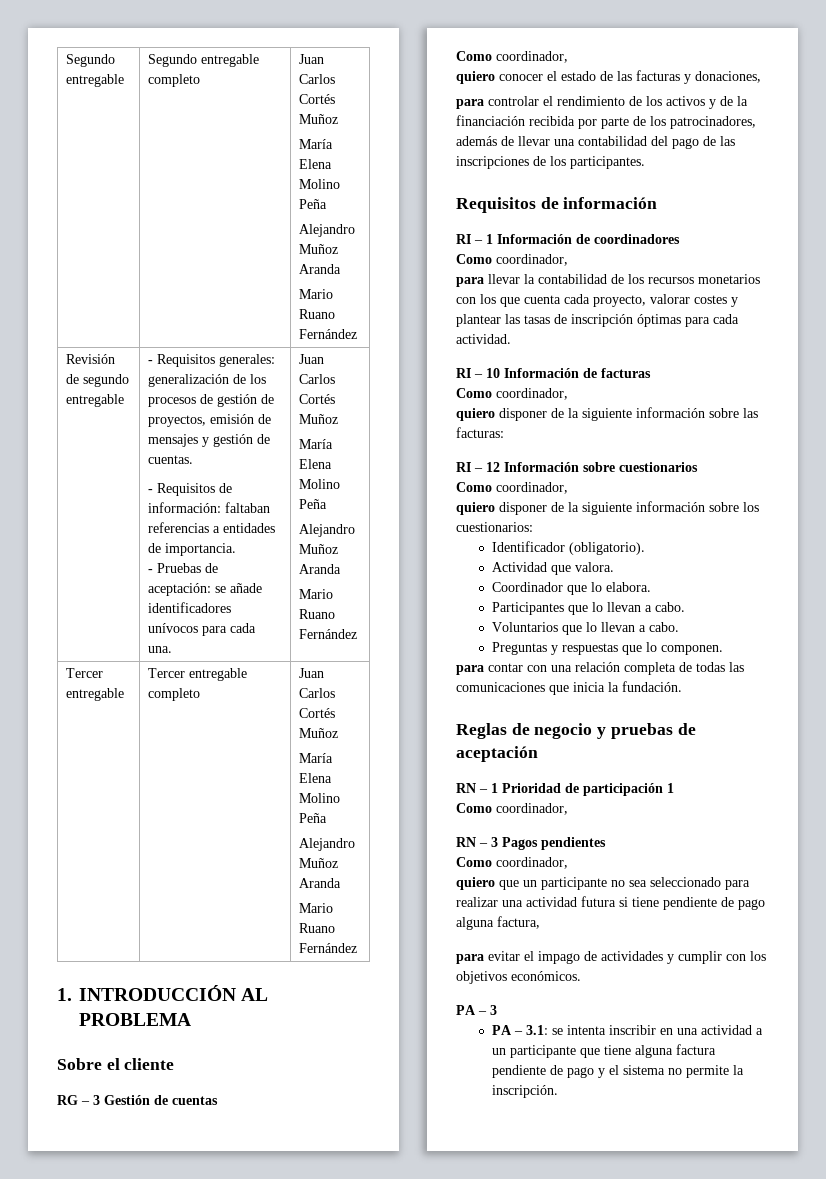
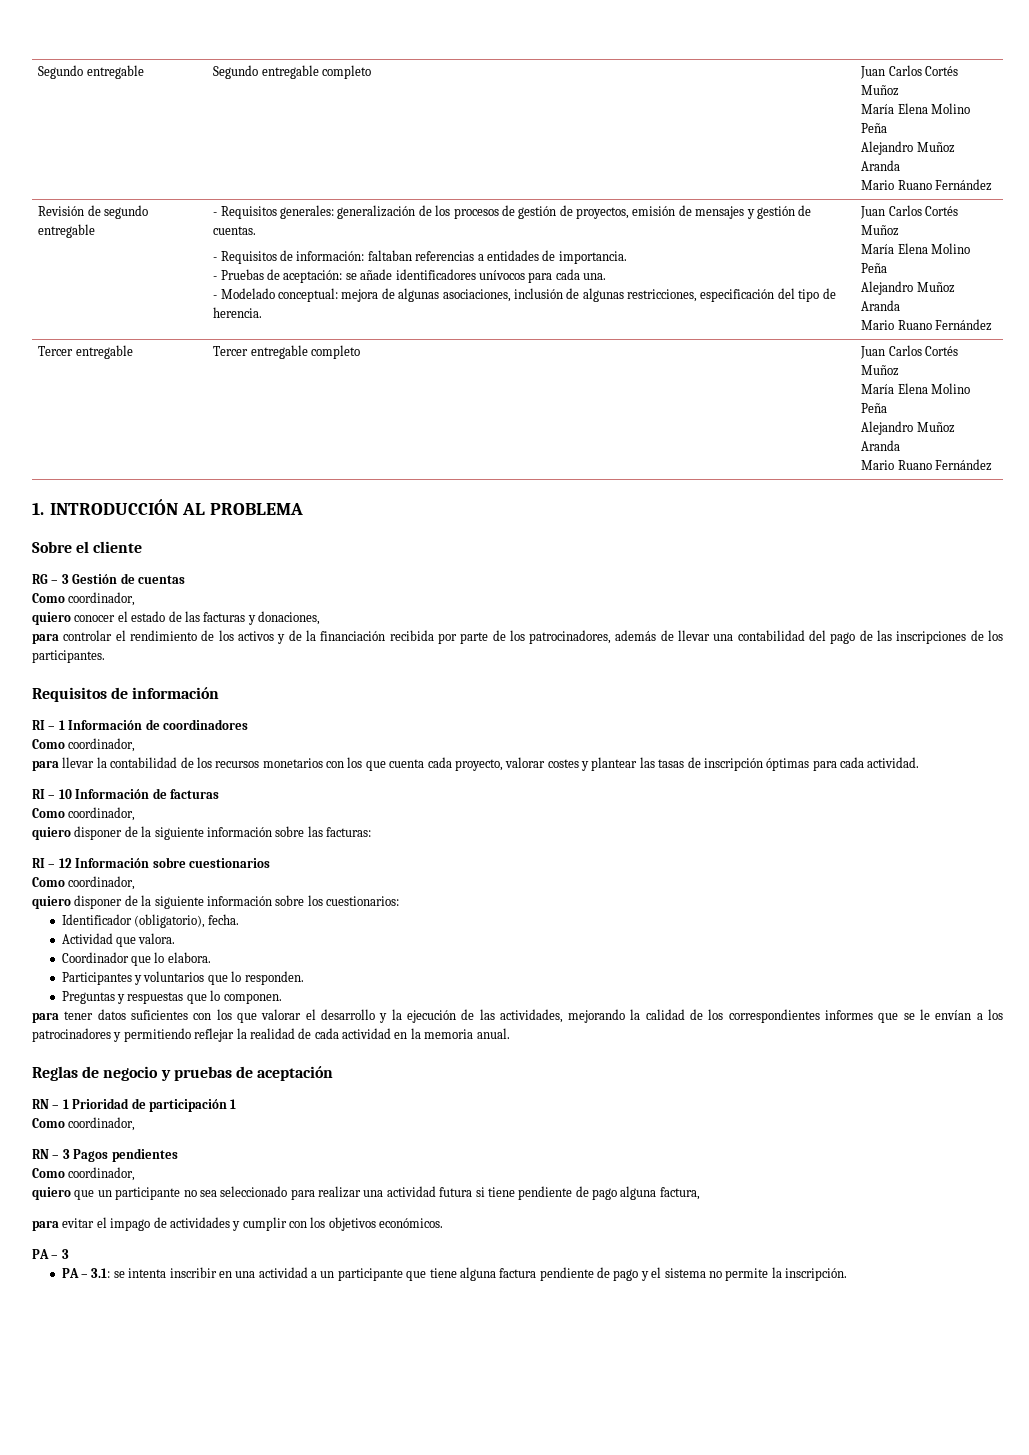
(172, 649) none -> [213,288,836,302] [213,307,263,318] // - Modelado conceptual: mejora de algunas asociaciones, inclusión de algunas restricciones, especificación del tipo de herencia.
[568,542,645,555] (obligatorio). -> [133,914,240,928] (obligatorio), fecha.
[567,602,685,615] [491,622,679,635] que lo llevan a cabo. // Voluntarios que lo llevan a cabo. -> [133,971,304,985] y voluntarios que lo responden.
[488,662,744,675] [456,681,682,695] contar con una relación completa de todas las comunicaciones que inicia la fundación. -> [64,1009,1003,1023] [32,1028,510,1042] tener datos suficientes con los que valorar el desarrollo y la ejecución de las actividades, mejorando la calidad de los correspondientes informes que se le envían a los patrocinadores y permitiendo reflejar la realidad de cada actividad en la memoria anual.

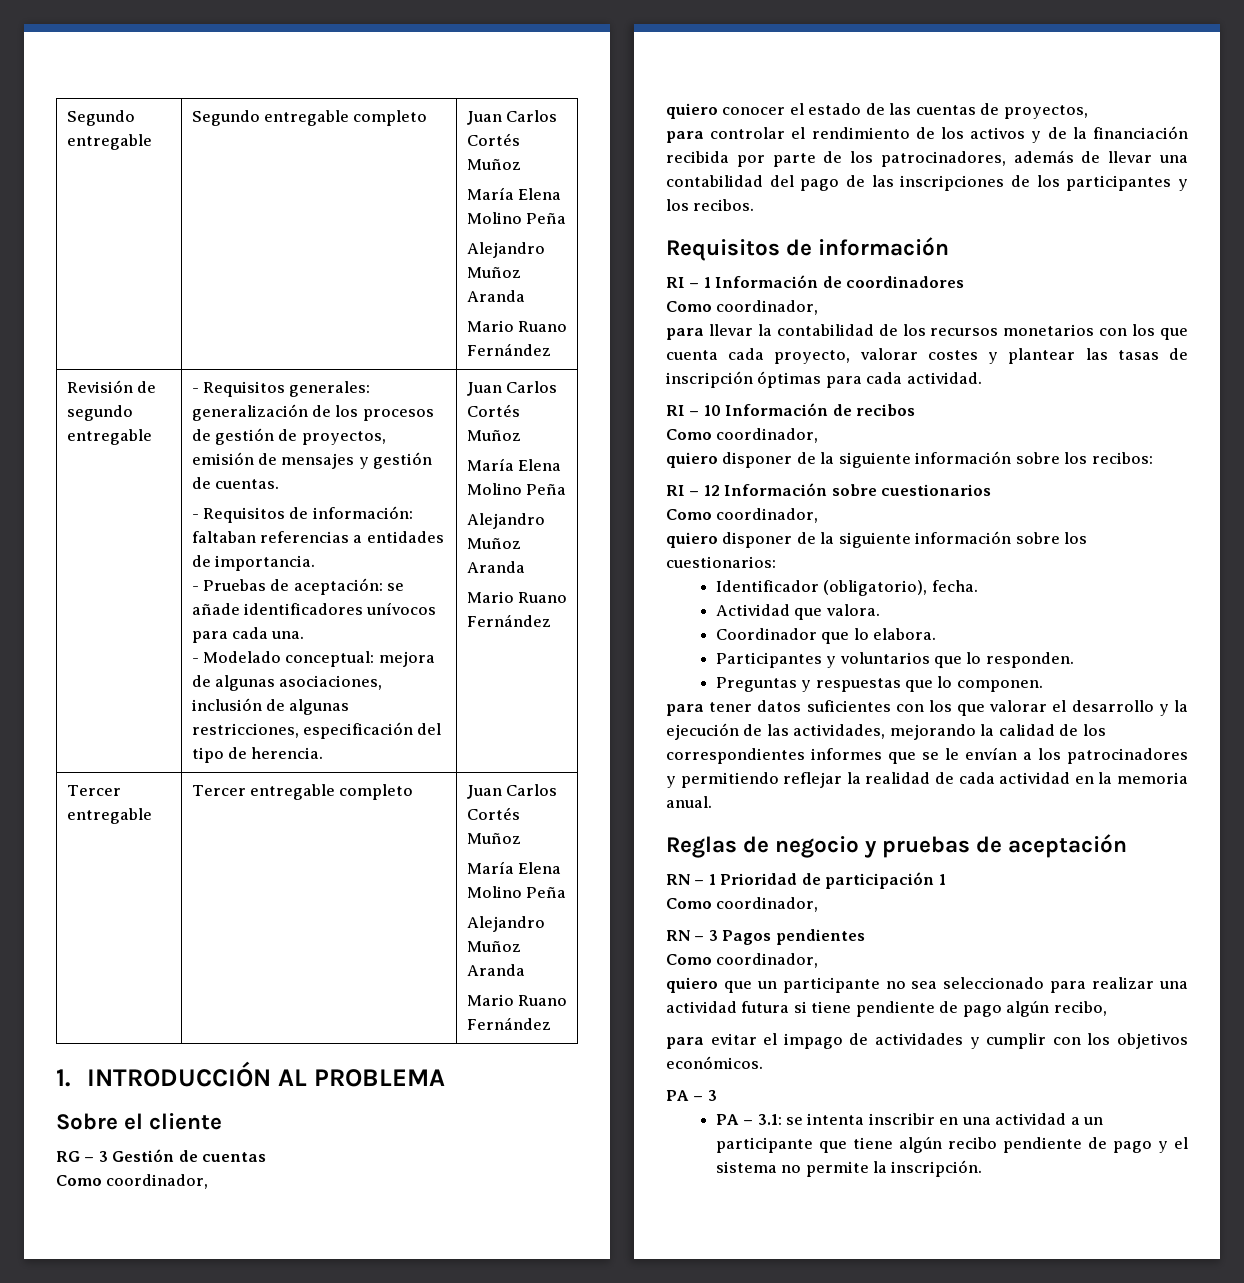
[203,611,320,625] facturas y donaciones, -> [915,103,1088,119] cuentas de proyectos,
[32,650,105,663] participantes. -> [1066,175,1188,191] [666,199,755,211] participantes y los recibos.
[169,789,219,799] [32,807,136,821] [32,826,371,840] facturas // Como coordinador, // quiero disponer de la siguiente información sobre las facturas: -> [856,404,916,416] [666,428,819,443] [666,451,1153,468] recibos // Como coordinador, // quiero disponer de la siguiente información sobre los recibos:
[620,1186,700,1200] alguna factura, -> [1006,1001,1107,1017] algún recibo,
[459,1267,537,1281] alguna factura -> [898,1137,997,1153] algún recibo

